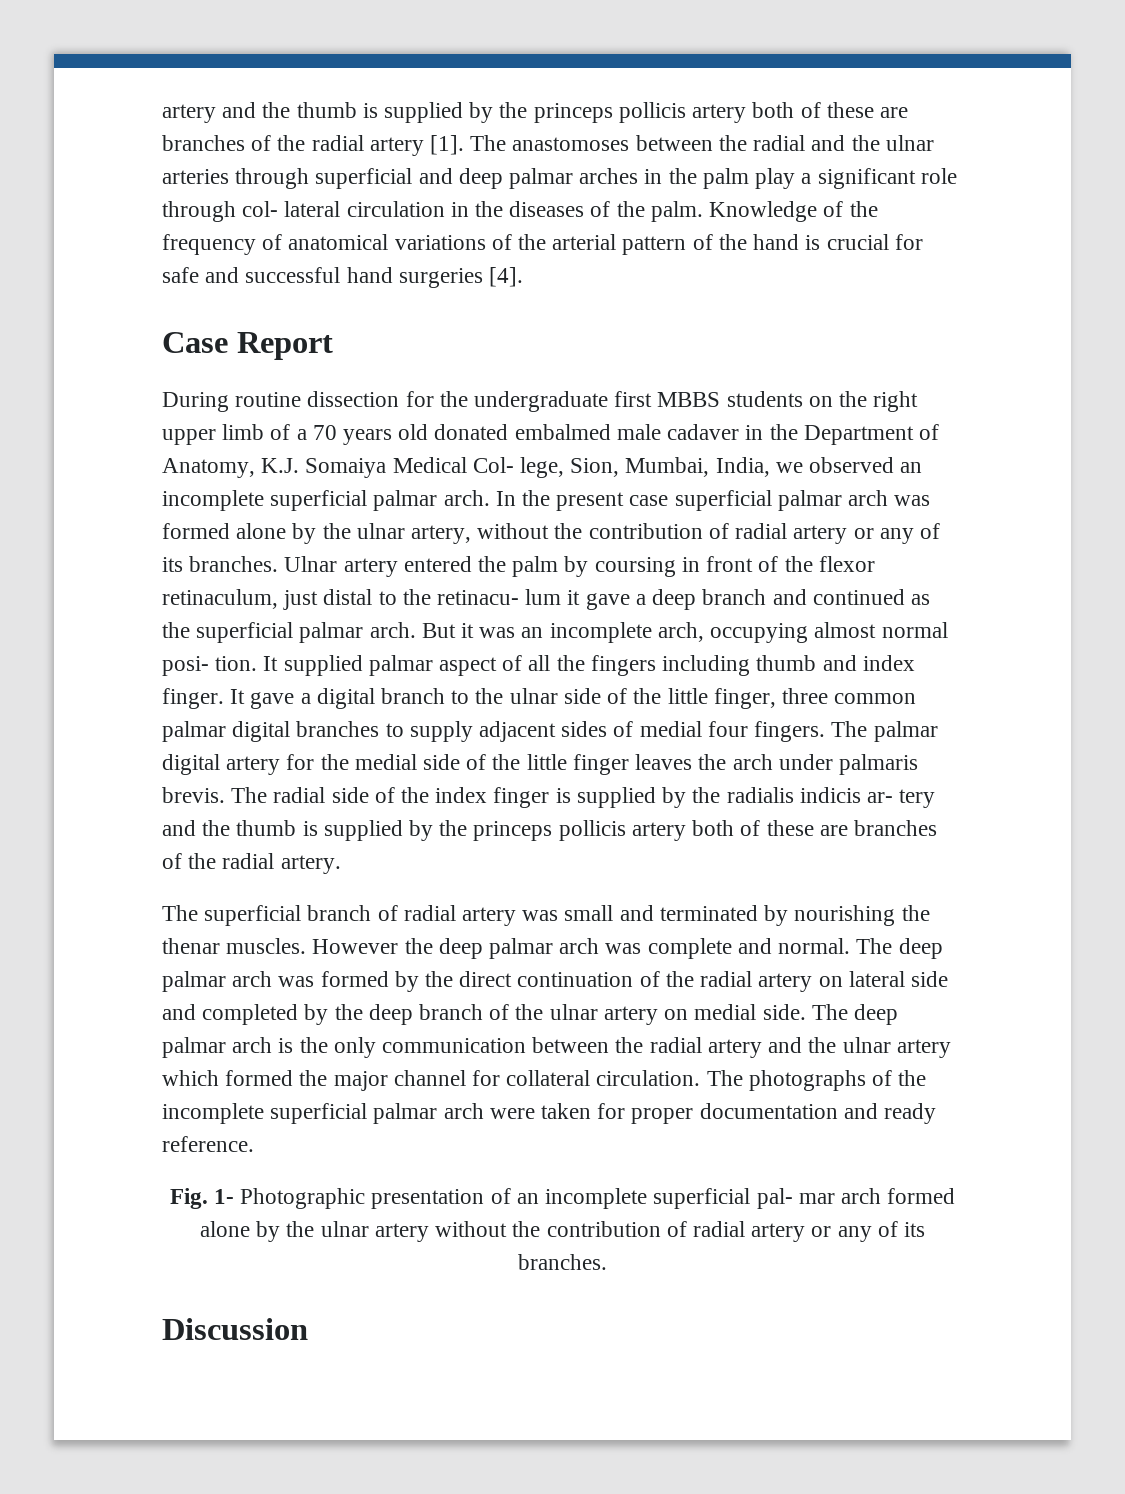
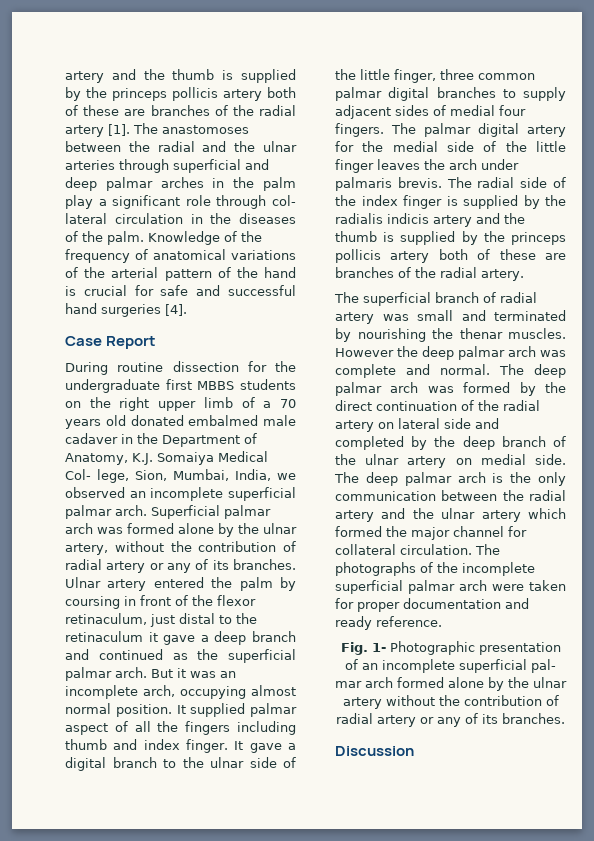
[495,490,772,511] In the present case superficial -> [151,505,220,519] Superficial
[437,589,562,605] retinacu- lum -> [65,631,143,642] retinaculum
[162,656,258,676] posi- tion. -> [115,704,172,717] position.
[866,789,936,808] ar- tery -> [433,215,472,227] artery

